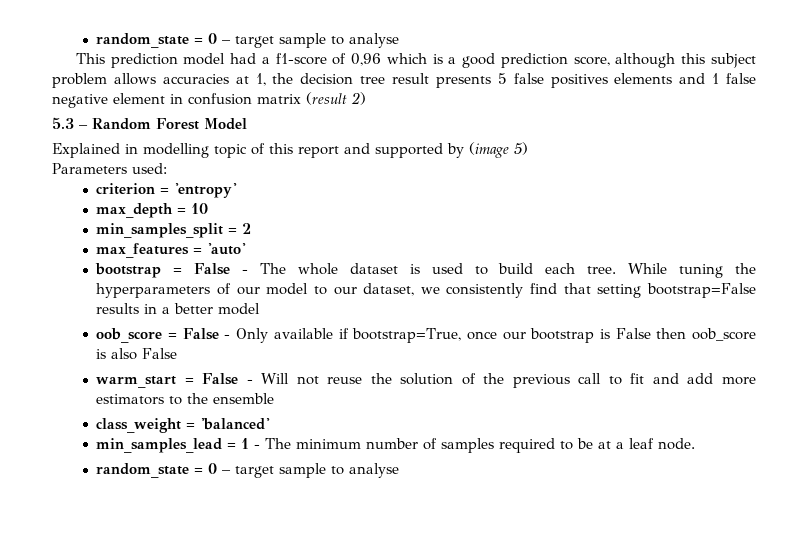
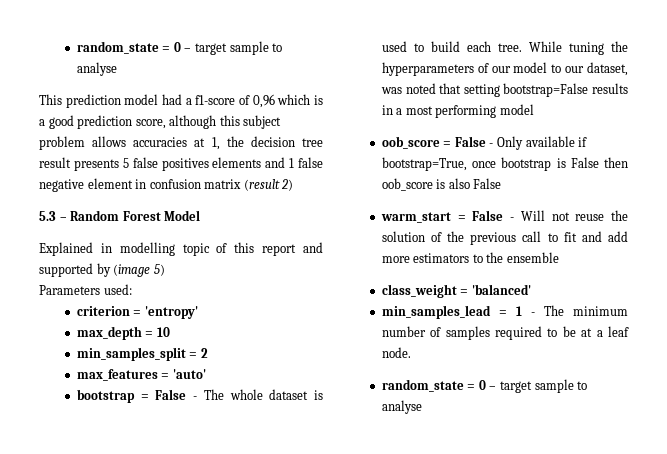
[420,283,558,298] we consistently find -> [380,83,436,94] was noted
[174,303,214,314] better -> [405,105,497,118] most performing
[502,332,526,340] our -> (497, 164) none

